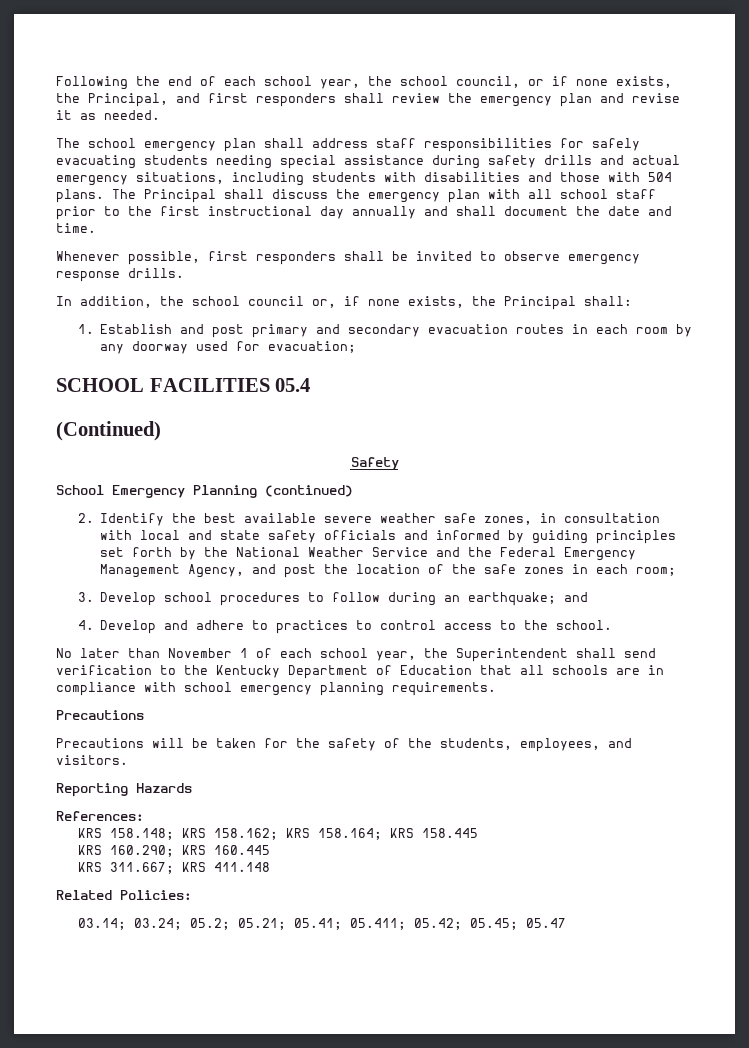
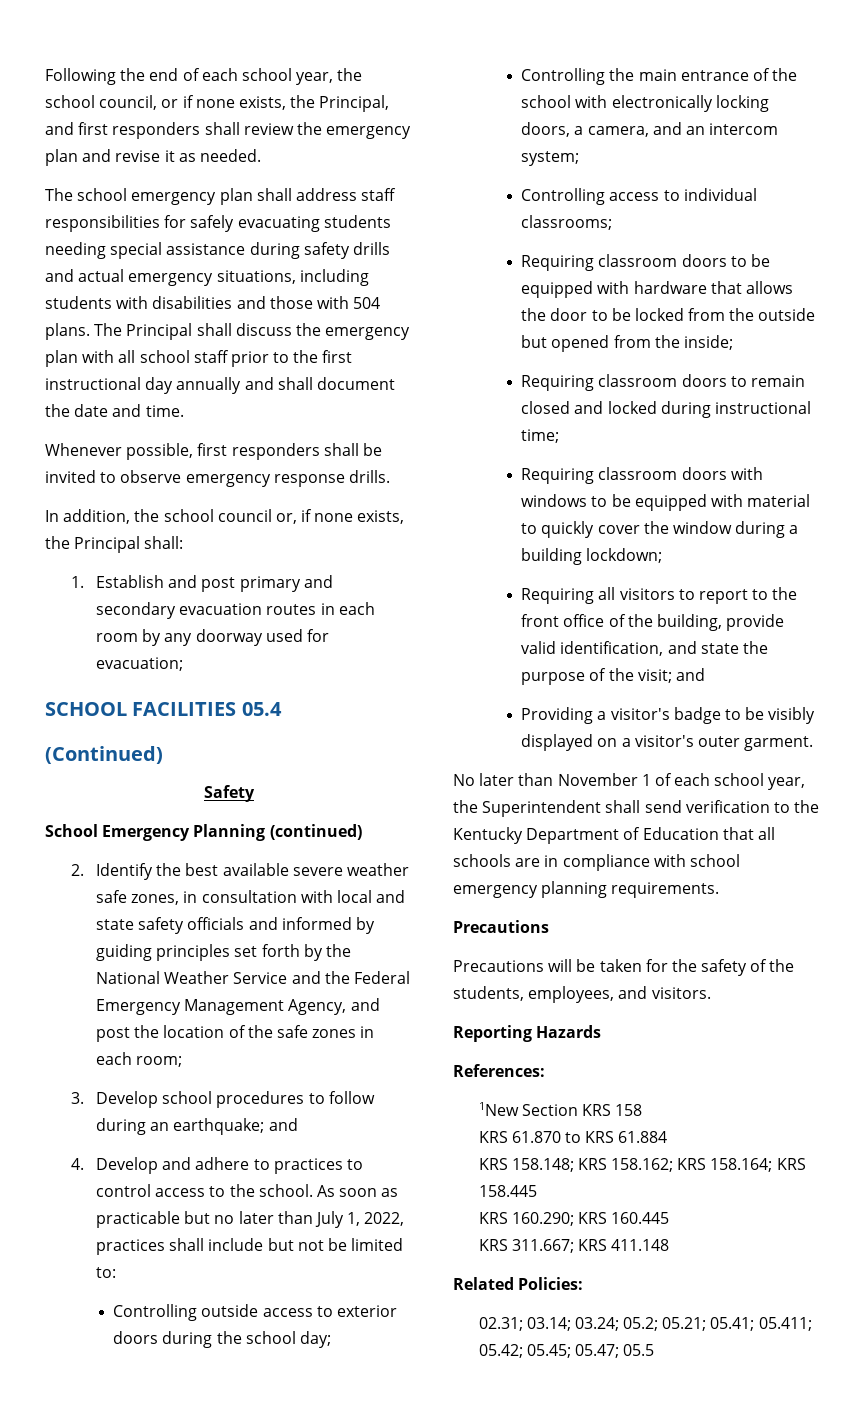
(613, 625) none -> [317,1185,399,1197] [96,1211,405,1228] [96,1238,404,1255] [96,1267,117,1278] [113,1304,397,1321] [113,1331,331,1348] [521,68,798,85] [521,95,769,112] [521,122,779,137] [521,151,580,166] [521,188,757,205] [521,215,613,230] [521,254,770,271] [521,281,793,298] [521,308,816,321] [521,335,733,352] [521,374,805,391] [521,401,811,418] [521,429,560,443] [521,467,763,484] [521,494,811,511] [521,521,799,538] [521,548,663,565] [521,587,798,604] [521,614,785,631] [521,641,768,656] [521,668,705,685] [521,707,816,724] [521,734,814,751] As soon as practicable but no later than July 1, 2022, practices shall include but not be limited to: // Controlling outside access to exterior doors during the school day; // Controlling the main entrance of the school with electronically locking doors, a camera, and an intercom system; // Controlling access to individual classrooms; // Requiring classroom doors to be equipped with hardware that allows the door to be locked from the outside but opened from the inside; // Requiring classroom doors to remain closed and locked during instructional time; // Requiring classroom doors with windows to be equipped with material to quickly cover the window during a building lockdown; // Requiring all visitors to report to the front office of the building, provide valid identification, and state the purpose of the visit; and // Providing a visitor's badge to be visibly displayed on a visitor's outer garment.
(144, 816) none -> [478,1102,643,1116] [478,1131,668,1143] // 1New Section KRS 158 // KRS 61.870 to KRS 61.884
(192, 895) none -> [478,1317,523,1331] 02.31;
[525,918,566,928] 05.47 -> [574,1344,655,1358] 05.47; 05.5

